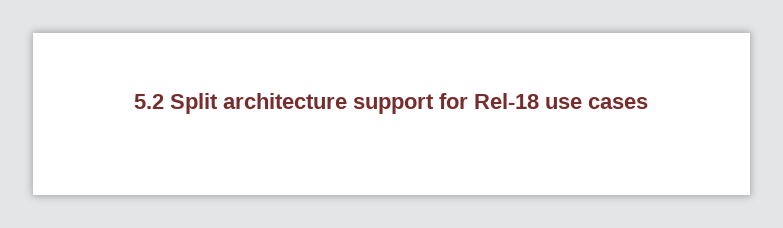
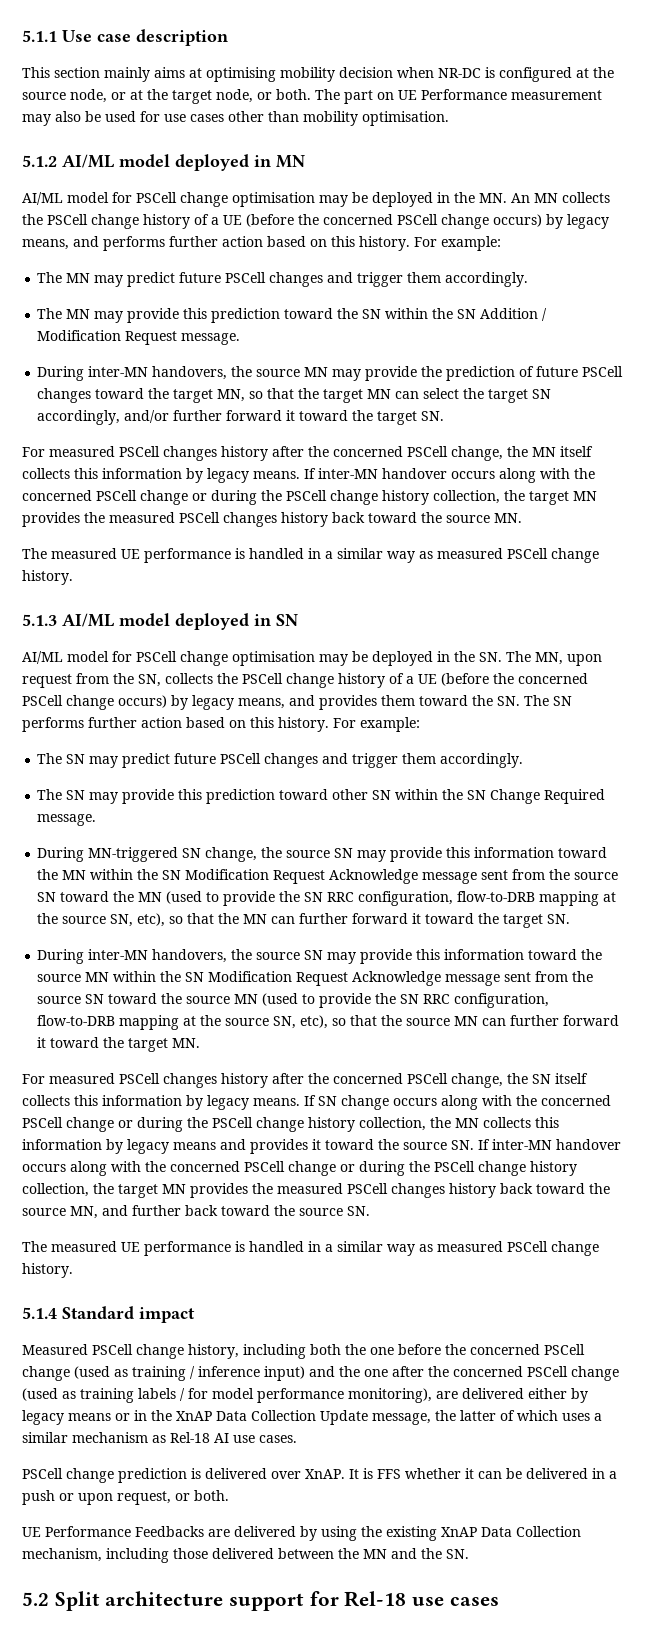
(134, 101) none -> [22,29,228,46] [22,67,614,82] [22,89,602,104] [22,111,449,126] [22,154,305,171] [22,192,610,207] [22,214,609,229] [22,236,501,251] [37,272,529,287] [37,308,548,323] [37,330,241,345] [37,366,624,381] [37,388,552,403] [37,410,445,425] [22,446,593,461] [22,468,595,483] [22,490,597,505] [22,512,522,527] [22,548,599,563] [22,570,73,585] [22,613,298,630] [22,651,602,666] [22,673,588,688] [22,695,572,710] [22,717,420,732] [37,753,524,768] [37,789,606,804] [37,814,97,826] [37,847,608,862] [37,869,619,884] [37,891,617,906] [37,913,571,928] [37,949,603,964] [37,971,594,986] [37,993,550,1008] [37,1015,620,1030] [37,1037,201,1052] [22,1073,588,1088] [22,1095,611,1110] [22,1117,559,1132] [22,1139,621,1154] [22,1161,577,1176] [22,1183,610,1198] [22,1205,370,1219] [22,1241,599,1256] [22,1263,73,1278] [22,1306,195,1323] [22,1344,585,1359] [22,1366,619,1381] [22,1388,588,1403] [22,1410,602,1425] [22,1432,297,1443] [22,1468,617,1483] [22,1490,229,1505] [22,1526,581,1541] [22,1548,469,1563] 5.1.1 Use case description // This section mainly aims at optimising mobility decision when NR-DC is configured at the source node, or at the target node, or both. The part on UE Performance measurement may also be used for use cases other than mobility optimisation. // 5.1.2 AI/ML model deployed in MN // AI/ML model for PSCell change optimisation may be deployed in the MN. An MN collects the PSCell change history of a UE (before the concerned PSCell change occurs) by legacy means, and performs further action based on this history. For example: // The MN may predict future PSCell changes and trigger them accordingly. // The MN may provide this prediction toward the SN within the SN Addition / Modification Request message. // During inter-MN handovers, the source MN may provide the prediction of future PSCell changes toward the target MN, so that the target MN can select the target SN accordingly, and/or further forward it toward the target SN. // For measured PSCell changes history after the concerned PSCell change, the MN itself collects this information by legacy means. If inter-MN handover occurs along with the concerned PSCell change or during the PSCell change history collection, the target MN provides the measured PSCell changes history back toward the source MN. // The measured UE performance is handled in a similar way as measured PSCell change history. // 5.1.3 AI/ML model deployed in SN // AI/ML model for PSCell change optimisation may be deployed in the SN. The MN, upon request from the SN, collects the PSCell change history of a UE (before the concerned PSCell change occurs) by legacy means, and provides them toward the SN. The SN performs further action based on this history. For example: // The SN may predict future PSCell changes and trigger them accordingly. // The SN may provide this prediction toward other SN within the SN Change Required message. // During MN-triggered SN change, the source SN may provide this information toward the MN within the SN Modification Request Acknowledge message sent from the source SN toward the MN (used to provide the SN RRC configuration, flow-to-DRB mapping at the source SN, etc), so that the MN can further forward it toward the target SN. // During inter-MN handovers, the source SN may provide this information toward the source MN within the SN Modification Request Acknowledge message sent from the source SN toward the source MN (used to provide the SN RRC configuration, flow-to-DRB mapping at the source SN, etc), so that the source MN can further forward it toward the target MN. // For measured PSCell changes history after the concerned PSCell change, the SN itself collects this information by legacy means. If SN change occurs along with the concerned PSCell change or during the PSCell change history collection, the MN collects this information by legacy means and provides it toward the source SN. If inter-MN handover occurs along with the concerned PSCell change or during the PSCell change history collection, the target MN provides the measured PSCell changes history back toward the source MN, and further back toward the source SN. // The measured UE performance is handled in a similar way as measured PSCell change history. // 5.1.4 Standard impact // Measured PSCell change history, including both the one before the concerned PSCell change (used as training / inference input) and the one after the concerned PSCell change (used as training labels / for model performance monitoring), are delivered either by legacy means or in the XnAP Data Collection Update message, the latter of which uses a similar mechanism as Rel-18 AI use cases. // PSCell change prediction is delivered over XnAP. It is FFS whether it can be delivered in a push or upon request, or both. // UE Performance Feedbacks are delivered by using the existing XnAP Data Collection mechanism, including those delivered between the MN and the SN. //

